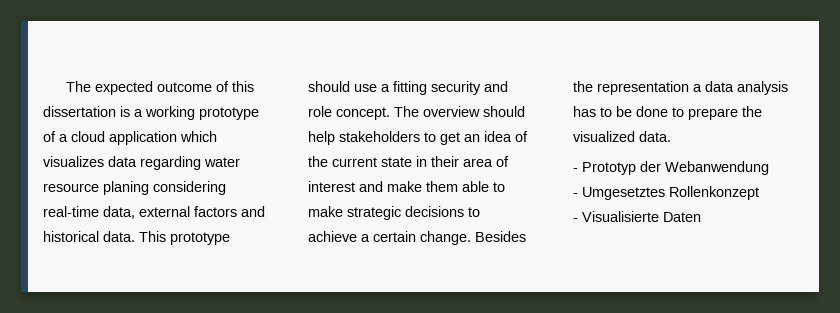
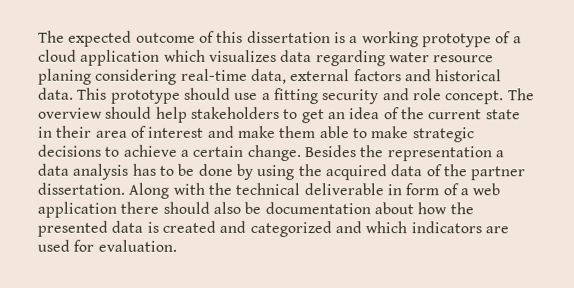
[672,106,762,120] [573,131,671,142] [573,161,769,175] [573,186,759,200] [573,211,701,222] to prepare the visualized data. // - Prototyp der Webanwendung // - Umgesetztes Rollenkonzept // - Visualisierte Daten -> [235,163,526,181] [37,182,501,199] [37,201,474,218] [37,220,509,238] [37,239,177,252] by using the acquired data of the partner dissertation. Along with the technical deliverable in form of a web application there should also be documentation about how the presented data is created and categorized and which indicators are used for evaluation.

